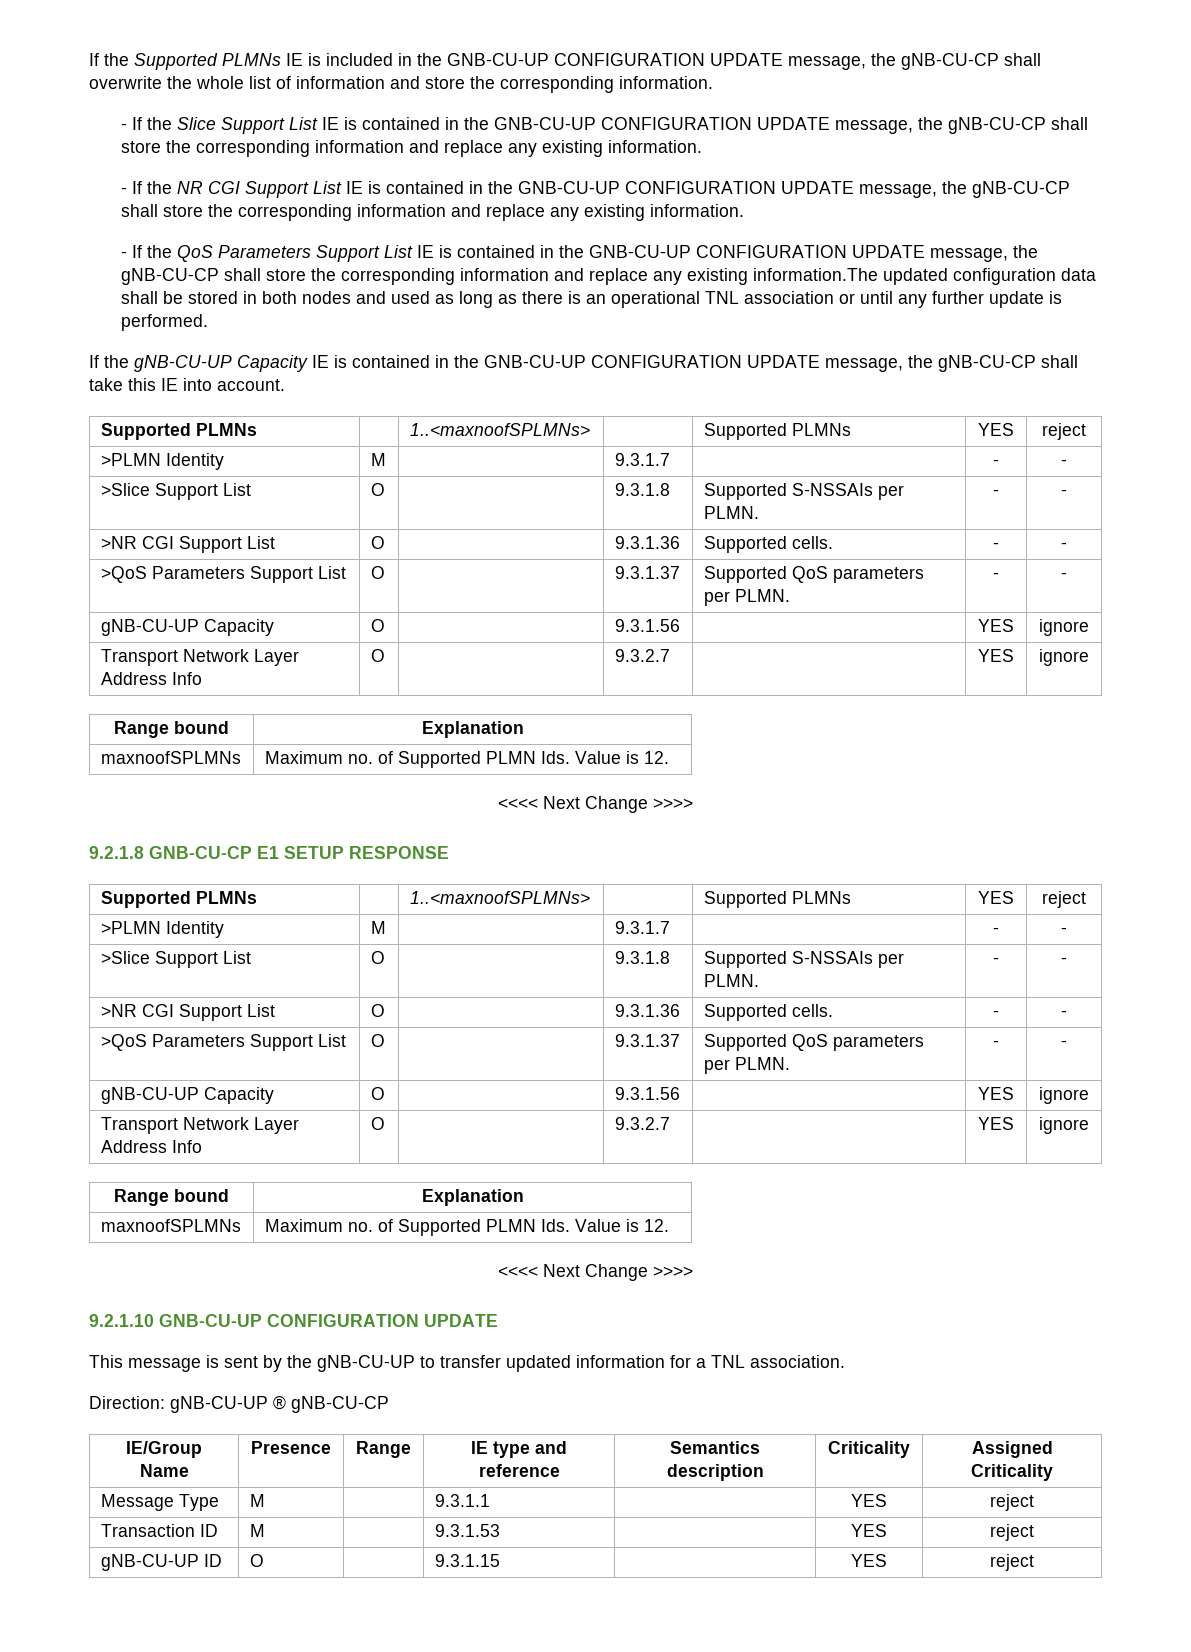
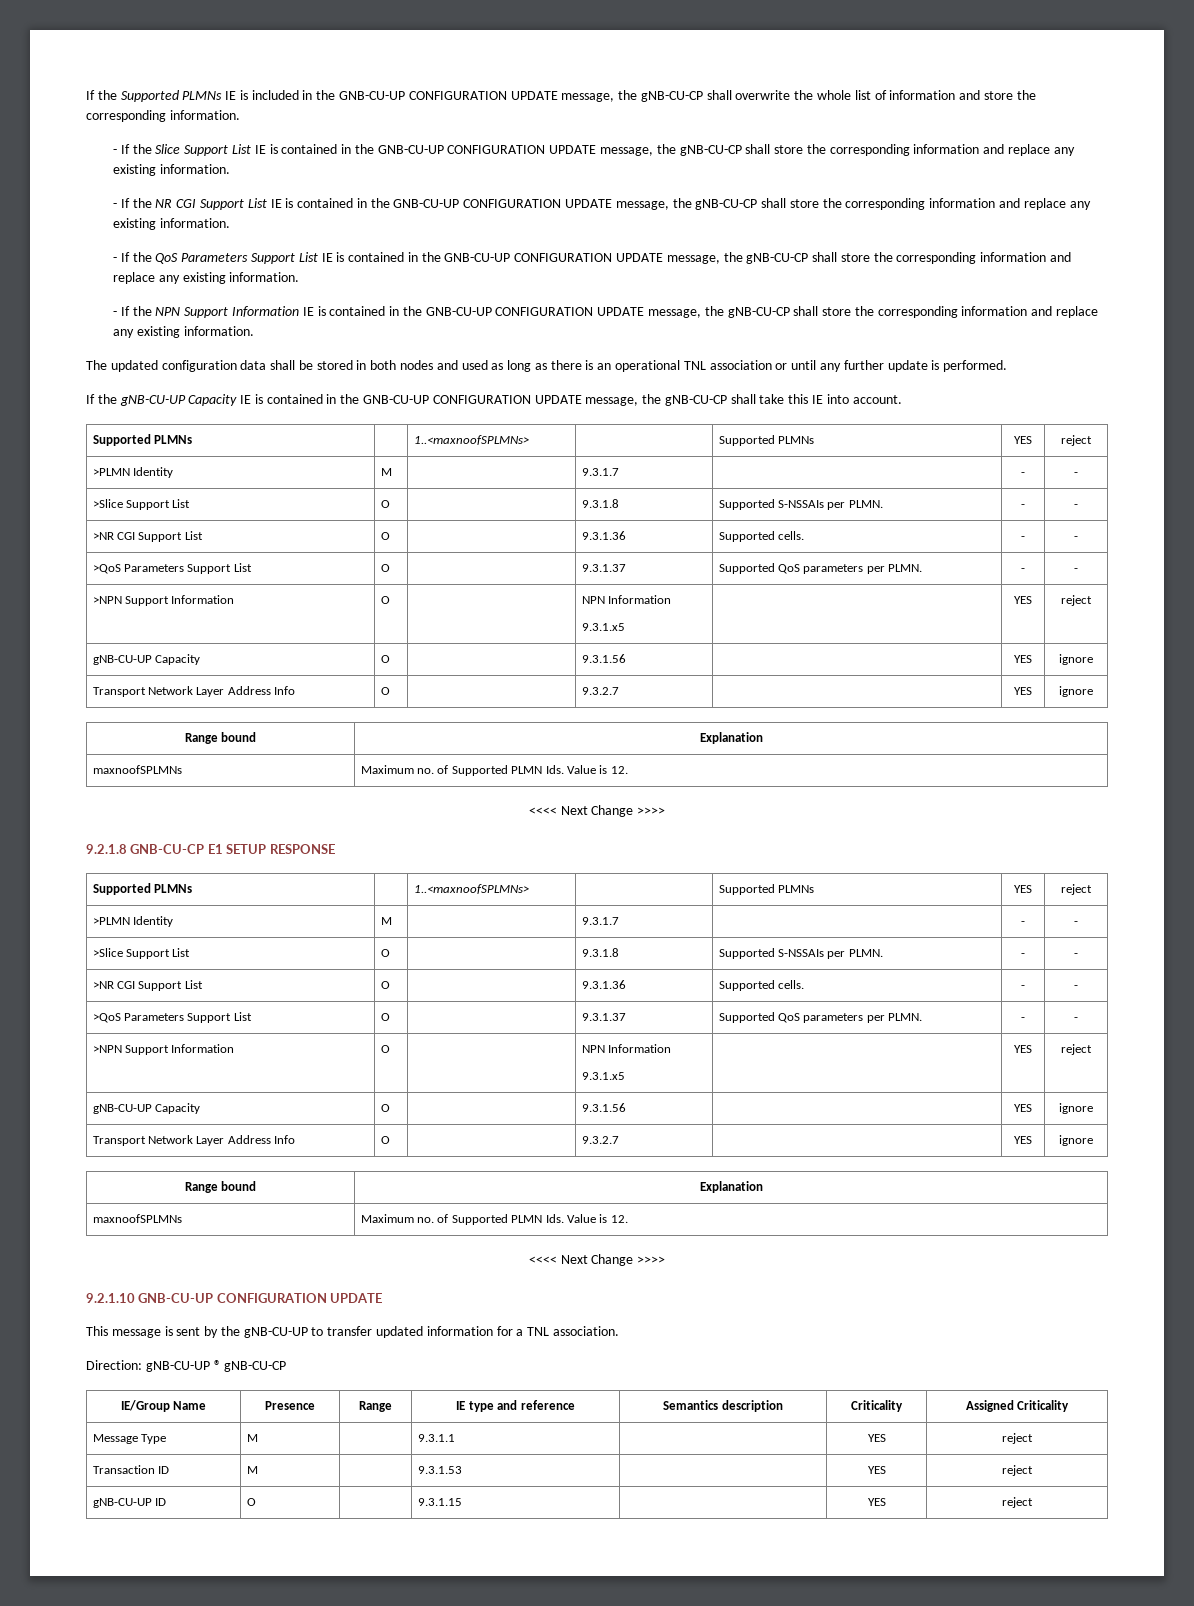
[753,268,879,281] information.The -> [229,272,300,282] [113,306,1099,318] [113,326,254,338] [86,360,107,370] information. // - If the NPN Support Information IE is contained in the GNB-CU-UP CONFIGURATION UPDATE message, the gNB-CU-CP shall store the corresponding information and replace any existing information. // The
(1067, 575) none -> [92,595,235,606] [380,596,390,604] [581,595,672,604] [581,623,625,631] [1014,596,1032,604] [1061,595,1092,606] // >NPN Support Information | O | | NPN Information // 9.3.1.x5 | | YES | reject
(1067, 1043) none -> [92,1044,235,1055] [380,1045,390,1053] [581,1044,672,1053] [581,1072,625,1080] [1014,1045,1032,1053] [1061,1044,1092,1055] // >NPN Support Information | O | | NPN Information // 9.3.1.x5 | | YES | reject

